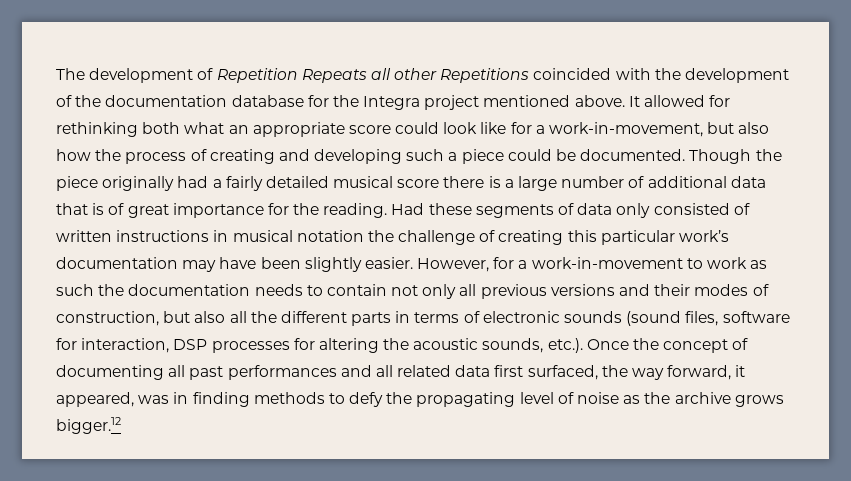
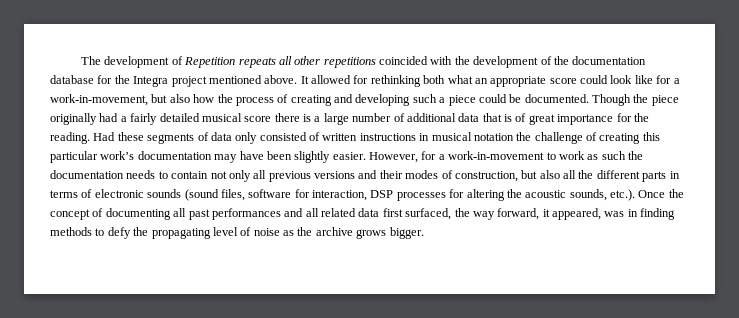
[301,69,367,83] Repeats -> [238,57,276,68] repeats
[440,68,530,83] Repetitions -> [323,57,376,68] repetitions
[56,417,121,434] bigger.12 -> [389,227,424,239] bigger.

